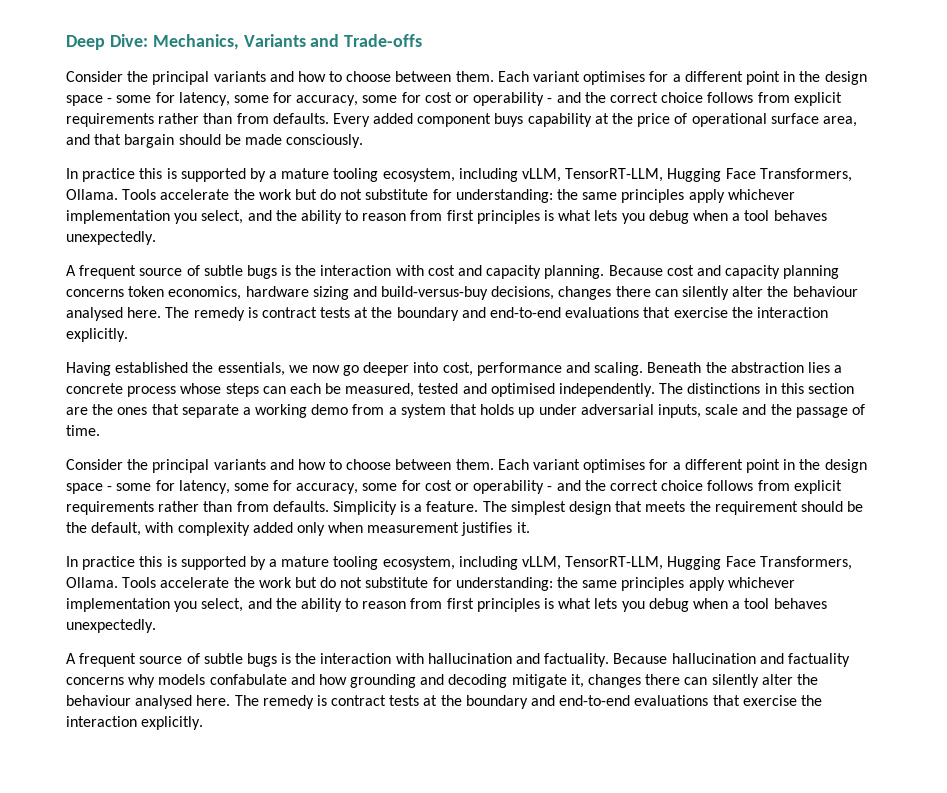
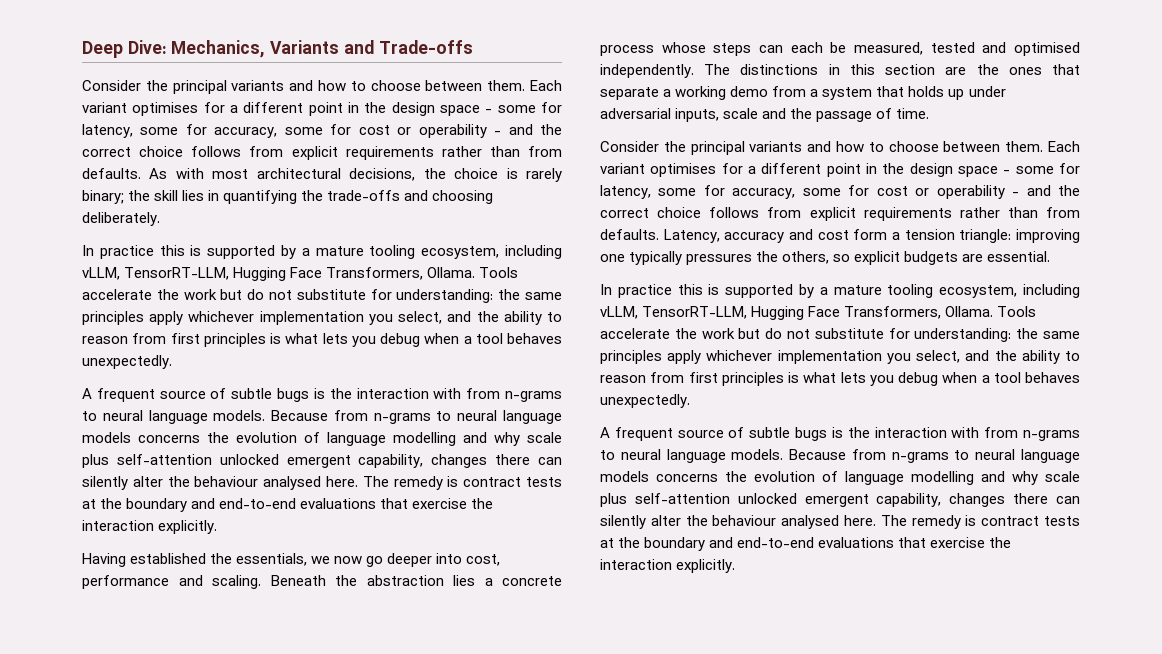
[332,113,857,127] [66,134,364,148] Every added component buys capability at the price of operational surface area, and that bargain should be made consciously. -> [149,168,563,182] [82,190,494,204] [82,212,160,226] As with most architectural decisions, the choice is rarely binary; the skill lies in quantifying the trade-offs and choosing deliberately.
[427,265,840,279] [66,286,555,300] cost and capacity planning. Because cost and capacity planning concerns token economics, hardware sizing and build-versus-buy decisions, -> [466,388,562,402] [82,410,562,424] [82,432,562,446] [82,454,424,468] from n-grams to neural language models. Because from n-grams to neural language models concerns the evolution of language modelling and why scale plus self-attention unlocked emergent capability,
[332,501,864,515] [66,522,530,536] Simplicity is a feature. The simplest design that meets the requirement should be the default, with complexity added only when measurement justifies it. -> [663,229,1080,243] [600,251,1051,265] Latency, accuracy and cost form a tension triangle: improving one typically pressures the others, so explicit budgets are essential.
[427,653,850,667] [66,674,584,688] hallucination and factuality. Because hallucination and factuality concerns why models confabulate and how grounding and decoding mitigate it, -> [984,427,1080,441] [600,449,1080,463] [600,471,1080,485] [600,493,942,507] from n-grams to neural language models. Because from n-grams to neural language models concerns the evolution of language modelling and why scale plus self-attention unlocked emergent capability,

